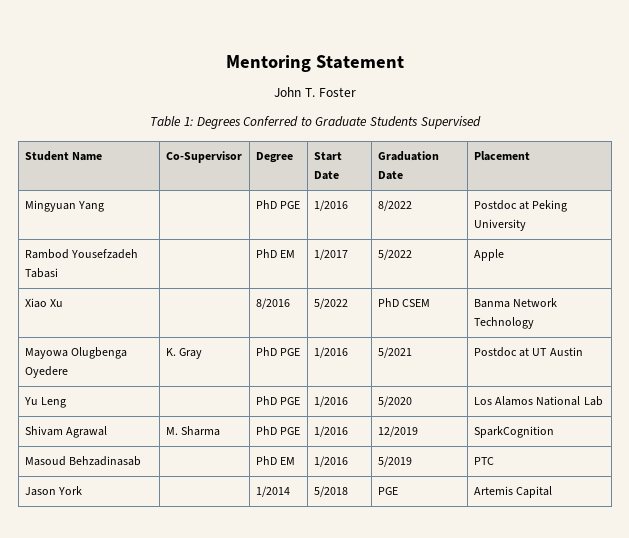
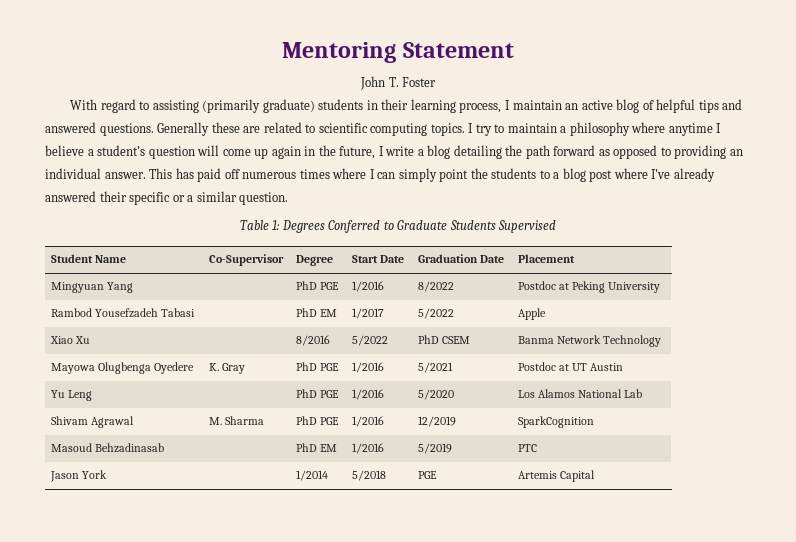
(356, 92) none -> [70,99,743,113] [45,122,722,136] [45,145,743,159] [45,168,715,182] [45,191,289,205] // With regard to assisting (primarily graduate) students in their learning process, I maintain an active blog of helpful tips and answered questions. Generally these are related to scientific computing topics. I try to maintain a philosophy where anytime I believe a student’s question will come up again in the future, I write a blog detailing the path forward as opposed to providing an individual answer. This has paid off numerous times where I can simply point the students to a blog post where I’ve already answered their specific or a similar question.

